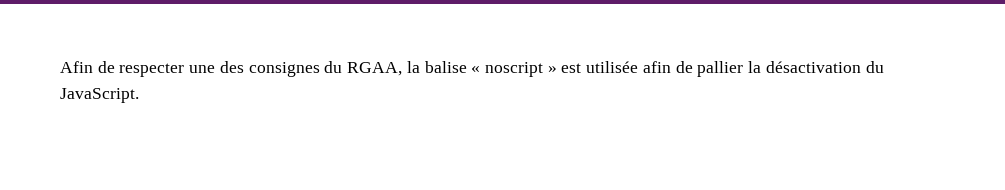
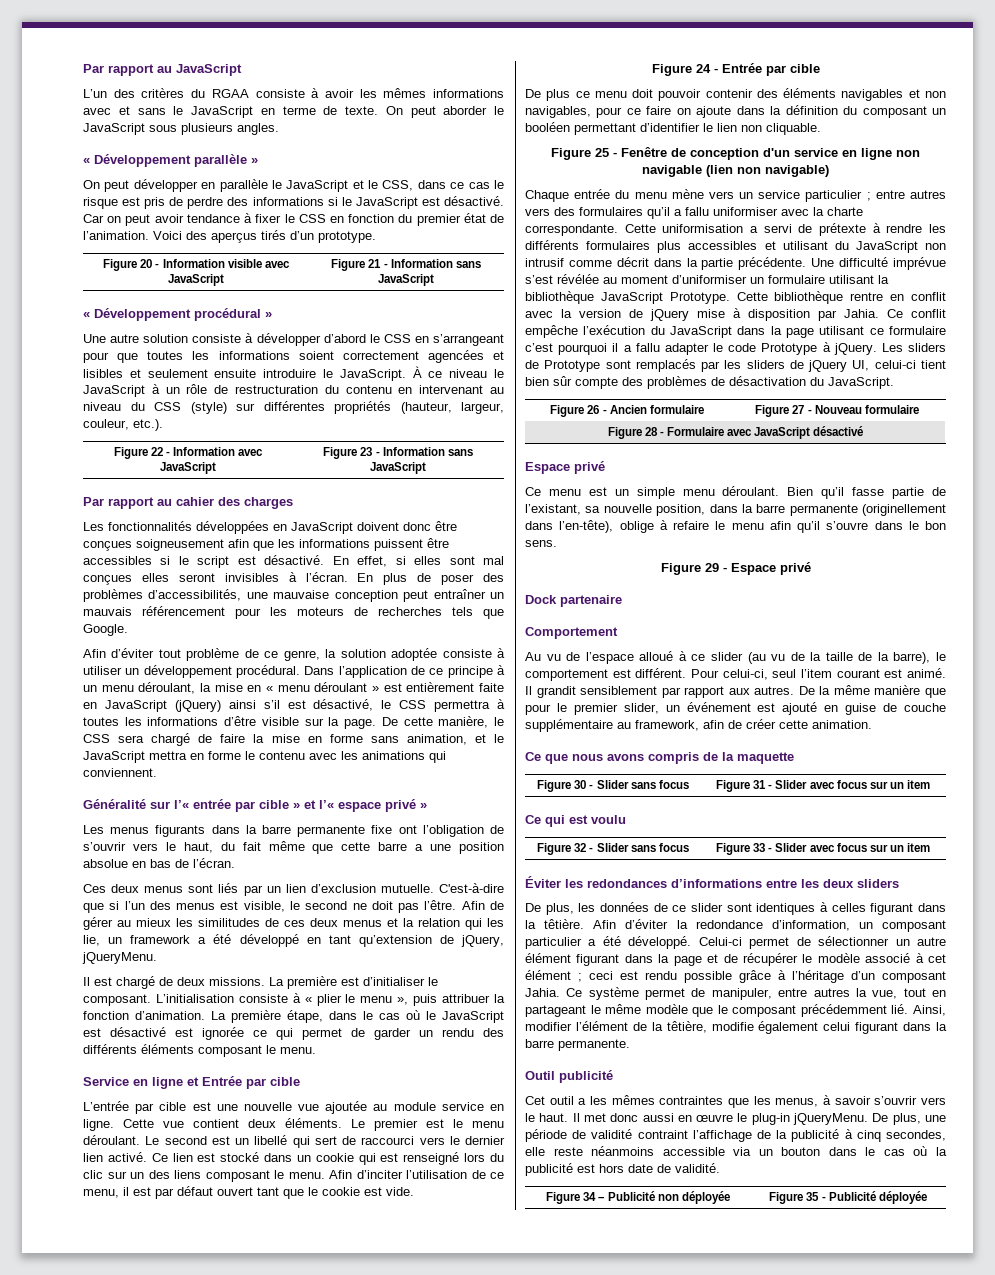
[60,61,884,77] [60,88,139,103] Afin de respecter une des consignes du RGAA, la balise « noscript » est utilisée afin de pallier la désactivation du JavaScript. -> [83,64,242,76] [83,88,504,98] [83,106,504,118] [83,123,279,135] [83,154,258,167] [83,179,504,192] [83,196,504,209] [83,213,505,226] [83,230,376,243] [103,259,290,271] [168,274,224,286] [331,259,481,271] [378,274,434,286] [83,308,272,321] [83,333,505,346] [83,350,504,363] [83,366,505,381] [83,384,505,397] [83,401,504,414] [83,419,163,431] [113,447,264,459] [160,462,216,474] [323,447,473,459] [370,462,426,474] [83,497,293,509] [83,521,457,534] [83,538,449,551] [83,555,504,568] [83,572,504,585] [83,589,504,602] [83,606,504,619] [83,624,128,636] [83,648,505,661] [83,665,505,678] [83,682,505,694] [83,699,505,712] [83,716,505,729] [83,733,504,746] [83,751,446,763] [83,768,157,777] [83,799,427,812] [83,825,504,837] [83,841,505,854] [83,858,235,868] [83,883,504,896] [83,900,504,913] [83,917,504,930] [83,934,505,947] [82,952,157,964] [83,976,438,989] [83,993,506,1006] [83,1010,504,1023] [83,1027,504,1040] [83,1044,316,1057] [83,1076,300,1089] [83,1101,505,1114] [83,1118,504,1131] [83,1135,505,1148] [83,1152,505,1165] [83,1170,504,1182] [83,1186,414,1199] [651,63,820,76] [525,88,946,101] [525,105,946,118] [525,122,821,135] [551,147,920,160] [642,165,829,177] [525,189,946,202] [525,207,863,219] [525,223,946,236] [525,240,946,253] [525,257,946,270] [525,274,889,284] [525,291,946,304] [525,308,946,321] [525,325,946,338] [525,342,946,355] [525,359,946,372] [525,376,894,389] [550,405,704,417] [755,405,919,417] [607,426,864,439] [525,461,605,474] [525,486,947,499] [525,504,946,516] [525,520,946,533] [525,540,557,547] [660,562,811,575] [525,595,622,607] [525,627,618,639] [525,651,946,664] [525,668,946,681] [525,685,946,698] [525,702,947,715] [525,719,872,732] [525,752,794,764] [537,780,689,792] [716,780,930,792] [525,815,626,827] [537,843,689,855] [716,843,930,855] [525,876,899,888] [525,902,946,915] [525,919,946,932] [525,936,946,949] [525,953,946,966] [525,970,946,983] [525,987,946,1000] [525,1004,946,1017] [525,1021,947,1034] [525,1039,630,1051] [525,1070,613,1083] [525,1095,946,1108] [525,1113,947,1125] [525,1129,946,1142] [525,1146,948,1156] [525,1163,720,1176] [546,1191,730,1204] [769,1191,927,1204] Par rapport au JavaScript // L’un des critères du RGAA consiste à avoir les mêmes informations avec et sans le JavaScript en terme de texte. On peut aborder le JavaScript sous plusieurs angles. // « Développement parallèle » // On peut développer en parallèle le JavaScript et le CSS, dans ce cas le risque est pris de perdre des informations si le JavaScript est désactivé. Car on peut avoir tendance à fixer le CSS en fonction du premier état de l’animation. Voici des aperçus tirés d’un prototype. // Figure 20 - Information visible avec JavaScript | Figure 21 - Information sans JavaScript // « Développement procédural » // Une autre solution consiste à développer d’abord le CSS en s’arrangeant pour que toutes les informations soient correctement agencées et lisibles et seulement ensuite introduire le JavaScript. À ce niveau le JavaScript à un rôle de restructuration du contenu en intervenant au niveau du CSS (style) sur différentes propriétés (hauteur, largeur, couleur, etc.). // Figure 22 - Information avec JavaScript | Figure 23 - Information sans JavaScript // Par rapport au cahier des charges // Les fonctionnalités développées en JavaScript doivent donc être conçues soigneusement afin que les informations puissent être accessibles si le script est désactivé. En effet, si elles sont mal conçues elles seront invisibles à l’écran. En plus de poser des problèmes d’accessibilités, une mauvaise conception peut entraîner un mauvais référencement pour les moteurs de recherches tels que Google. // Afin d’éviter tout problème de ce genre, la solution adoptée consiste à utiliser un développement procédural. Dans l’application de ce principe à un menu déroulant, la mise en « menu déroulant » est entièrement faite en JavaScript (jQuery) ainsi s’il est désactivé, le CSS permettra à toutes les informations d’être visible sur la page. De cette manière, le CSS sera chargé de faire la mise en forme sans animation, et le JavaScript mettra en forme le contenu avec les animations qui conviennent. // Généralité sur l’« entrée par cible » et l’« espace privé » // Les menus figurants dans la barre permanente fixe ont l’obligation de s’ouvrir vers le haut, du fait même que cette barre a une position absolue en bas de l’écran. // Ces deux menus sont liés par un lien d’exclusion mutuelle. C'est-à-dire que si l’un des menus est visible, le second ne doit pas l’être. Afin de gérer au mieux les similitudes de ces deux menus et la relation qui les lie, un framework a été développé en tant qu’extension de jQuery, jQueryMenu. // Il est chargé de deux missions. La première est d’initialiser le composant. L’initialisation consiste à « plier le menu », puis attribuer la fonction d’animation. La première étape, dans le cas où le JavaScript est désactivé est ignorée ce qui permet de garder un rendu des différents éléments composant le menu. // Service en ligne et Entrée par cible // L’entrée par cible est une nouvelle vue ajoutée au module service en ligne. Cette vue contient deux éléments. Le premier est le menu déroulant. Le second est un libellé qui sert de raccourci vers le dernier lien activé. Ce lien est stocké dans un cookie qui est renseigné lors du clic sur un des liens composant le menu. Afin d’inciter l’utilisation de ce menu, il est par défaut ouvert tant que le cookie est vide. // Figure 24 - Entrée par cible // De plus ce menu doit pouvoir contenir des éléments navigables et non navigables, pour ce faire on ajoute dans la définition du composant un booléen permettant d’identifier le lien non cliquable. // Figure 25 - Fenêtre de conception d'un service en ligne non navigable (lien non navigable) // Chaque entrée du menu mène vers un service particulier ; entre autres vers des formulaires qu’il a fallu uniformiser avec la charte correspondante. Cette uniformisation a servi de prétexte à rendre les différents formulaires plus accessibles et utilisant du JavaScript non intrusif comme décrit dans la partie précédente. Une difficulté imprévue s’est révélée au moment d’uniformiser un formulaire utilisant la bibliothèque JavaScript Prototype. Cette bibliothèque rentre en conflit avec la version de jQuery mise à disposition par Jahia. Ce conflit empêche l’exécution du JavaScript dans la page utilisant ce formulaire c’est pourquoi il a fallu adapter le code Prototype à jQuery. Les sliders de Prototype sont remplacés par les sliders de jQuery UI, celui-ci tient bien sûr compte des problèmes de désactivation du JavaScript. // Figure 26 - Ancien formulaire | Figure 27 - Nouveau formulaire // Figure 28 - Formulaire avec JavaScript désactivé // Espace privé // Ce menu est un simple menu déroulant. Bien qu’il fasse partie de l’existant, sa nouvelle position, dans la barre permanente (originellement dans l’en-tête), oblige à refaire le menu afin qu’il s’ouvre dans le bon sens. // Figure 29 - Espace privé // Dock partenaire // Comportement // Au vu de l’espace alloué à ce slider (au vu de la taille de la barre), le comportement est différent. Pour celui-ci, seul l’item courant est animé. Il grandit sensiblement par rapport aux autres. De la même manière que pour le premier slider, un événement est ajouté en guise de couche supplémentaire au framework, afin de créer cette animation. // Ce que nous avons compris de la maquette // Figure 30 - Slider sans focus | Figure 31 - Slider avec focus sur un item // Ce qui est voulu // Figure 32 - Slider sans focus | Figure 33 - Slider avec focus sur un item // Éviter les redondances d’informations entre les deux sliders // De plus, les données de ce slider sont identiques à celles figurant dans la têtière. Afin d’éviter la redondance d’information, un composant particulier a été développé. Celui-ci permet de sélectionner un autre élément figurant dans la page et de récupérer le modèle associé à cet élément ; ceci est rendu possible grâce à l’héritage d’un composant Jahia. Ce système permet de manipuler, entre autres la vue, tout en partageant le même modèle que le composant précédemment lié. Ainsi, modifier l’élément de la têtière, modifie également celui figurant dans la barre permanente. // Outil publicité // Cet outil a les mêmes contraintes que les menus, à savoir s’ouvrir vers le haut. Il met donc aussi en œuvre le plug-in jQueryMenu. De plus, une période de validité contraint l’affichage de la publicité à cinq secondes, elle reste néanmoins accessible via un bouton dans le cas où la publicité est hors date de validité. // Figure 34 – Publicité non déployée | Figure 35 - Publicité déployée

